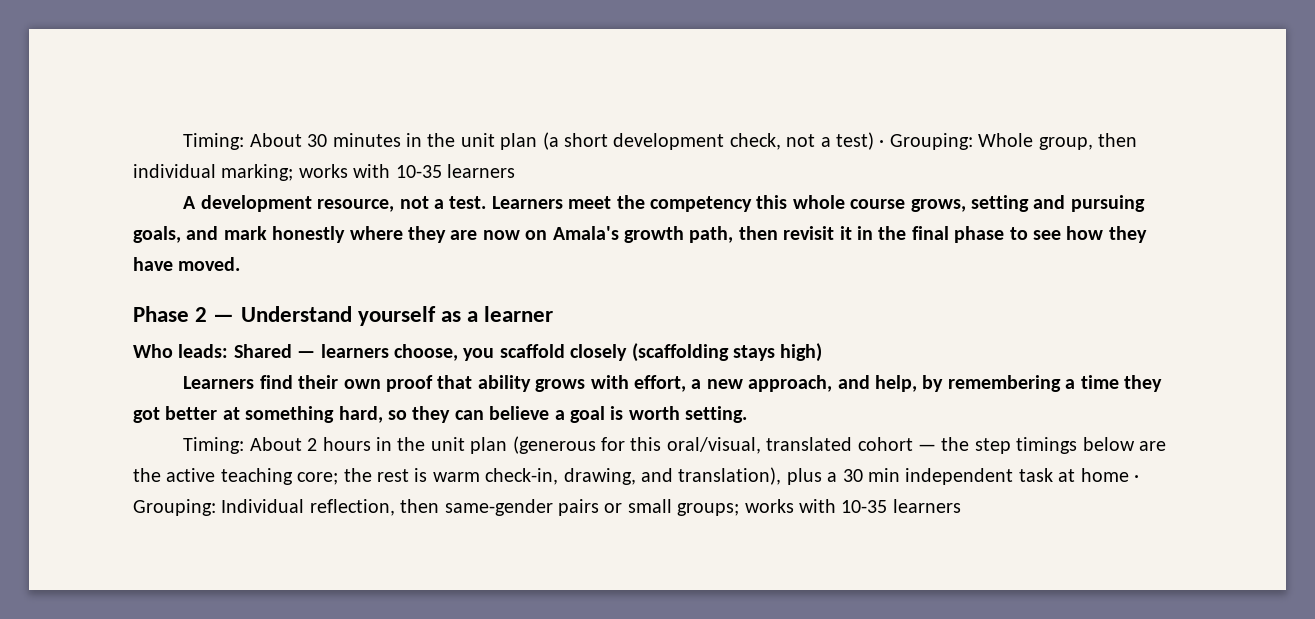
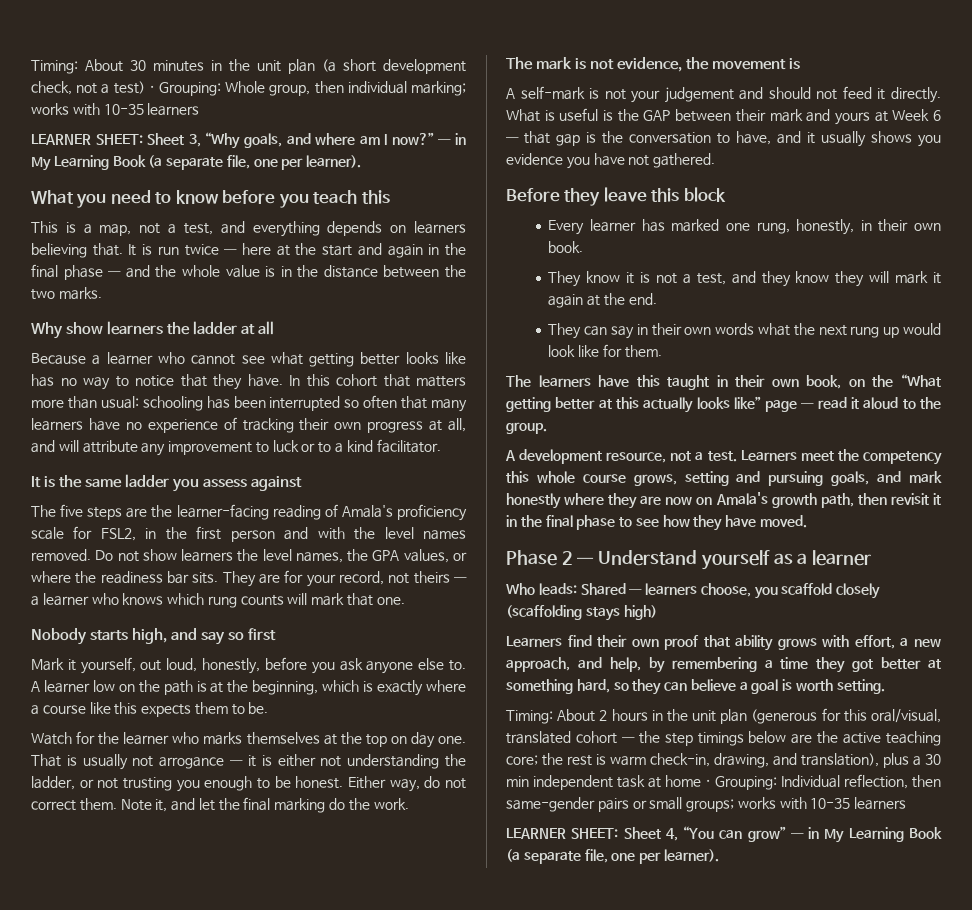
(515, 171) none -> [31,132,466,149] [31,155,362,171] [31,190,390,208] [31,221,466,237] [31,243,467,258] [31,264,466,280] [31,287,102,300] [31,321,275,339] [31,352,467,367] [31,374,466,390] [31,395,467,412] [31,417,466,433] [31,439,441,456] [31,474,303,492] [31,504,467,521] [31,526,466,542] [31,549,467,563] [31,570,467,587] [31,593,405,608] [31,628,277,645] [31,657,466,674] [31,680,466,696] [31,702,269,717] [31,731,466,748] [31,754,466,770] [31,776,467,792] [31,797,409,813] [506,57,801,72] [506,86,941,103] [506,108,941,125] [506,131,941,147] [506,153,716,169] [506,187,726,206] [548,219,941,235] [548,241,584,253] [548,271,941,287] [548,293,657,308] [548,323,941,339] [548,344,662,358] [506,374,941,390] [506,396,942,413] [506,422,547,434] // LEARNER SHEET: Sheet 3, “Why goals, and where am I now?” — in My Learning Book (a separate file, one per learner). // What you need to know before you teach this // This is a map, not a test, and everything depends on learners believing that. It is run twice — here at the start and again in the final phase — and the whole value is in the distance between the two marks. // Why show learners the ladder at all // Because a learner who cannot see what getting better looks like has no way to notice that they have. In this cohort that matters more than usual: schooling has been interrupted so often that many learners have no experience of tracking their own progress at all, and will attribute any improvement to luck or to a kind facilitator. // It is the same ladder you assess against // The five steps are the learner-facing reading of Amala's proficiency scale for FSL2, in the first person and with the level names removed. Do not show learners the level names, the GPA values, or where the readiness bar sits. They are for your record, not theirs — a learner who knows which rung counts will mark that one. // Nobody starts high, and say so first // Mark it yourself, out loud, honestly, before you ask anyone else to. A learner low on the path is at the beginning, which is exactly where a course like this expects them to be. // Watch for the learner who marks themselves at the top on day one. That is usually not arrogance — it is either not understanding the ladder, or not trusting you enough to be honest. Either way, do not correct them. Note it, and let the final marking do the work. // The mark is not evidence, the movement is // A self-mark is not your judgement and should not feed it directly. What is useful is the GAP between their mark and yours at Week 6 — that gap is the conversation to have, and it usually shows you evidence you have not gathered. // Before they leave this block // Every learner has marked one rung, honestly, in their own book. // They know it is not a test, and they know they will mark it again at the end. // They can say in their own words what the next rung up would look like for them. // The learners have this taught in their own book, on the “What getting better at this actually looks like” page — read it aloud to the group.
(961, 506) none -> [506,826,942,843] [506,849,719,864] // LEARNER SHEET: Sheet 4, “You can grow” — in My Learning Book (a separate file, one per learner).

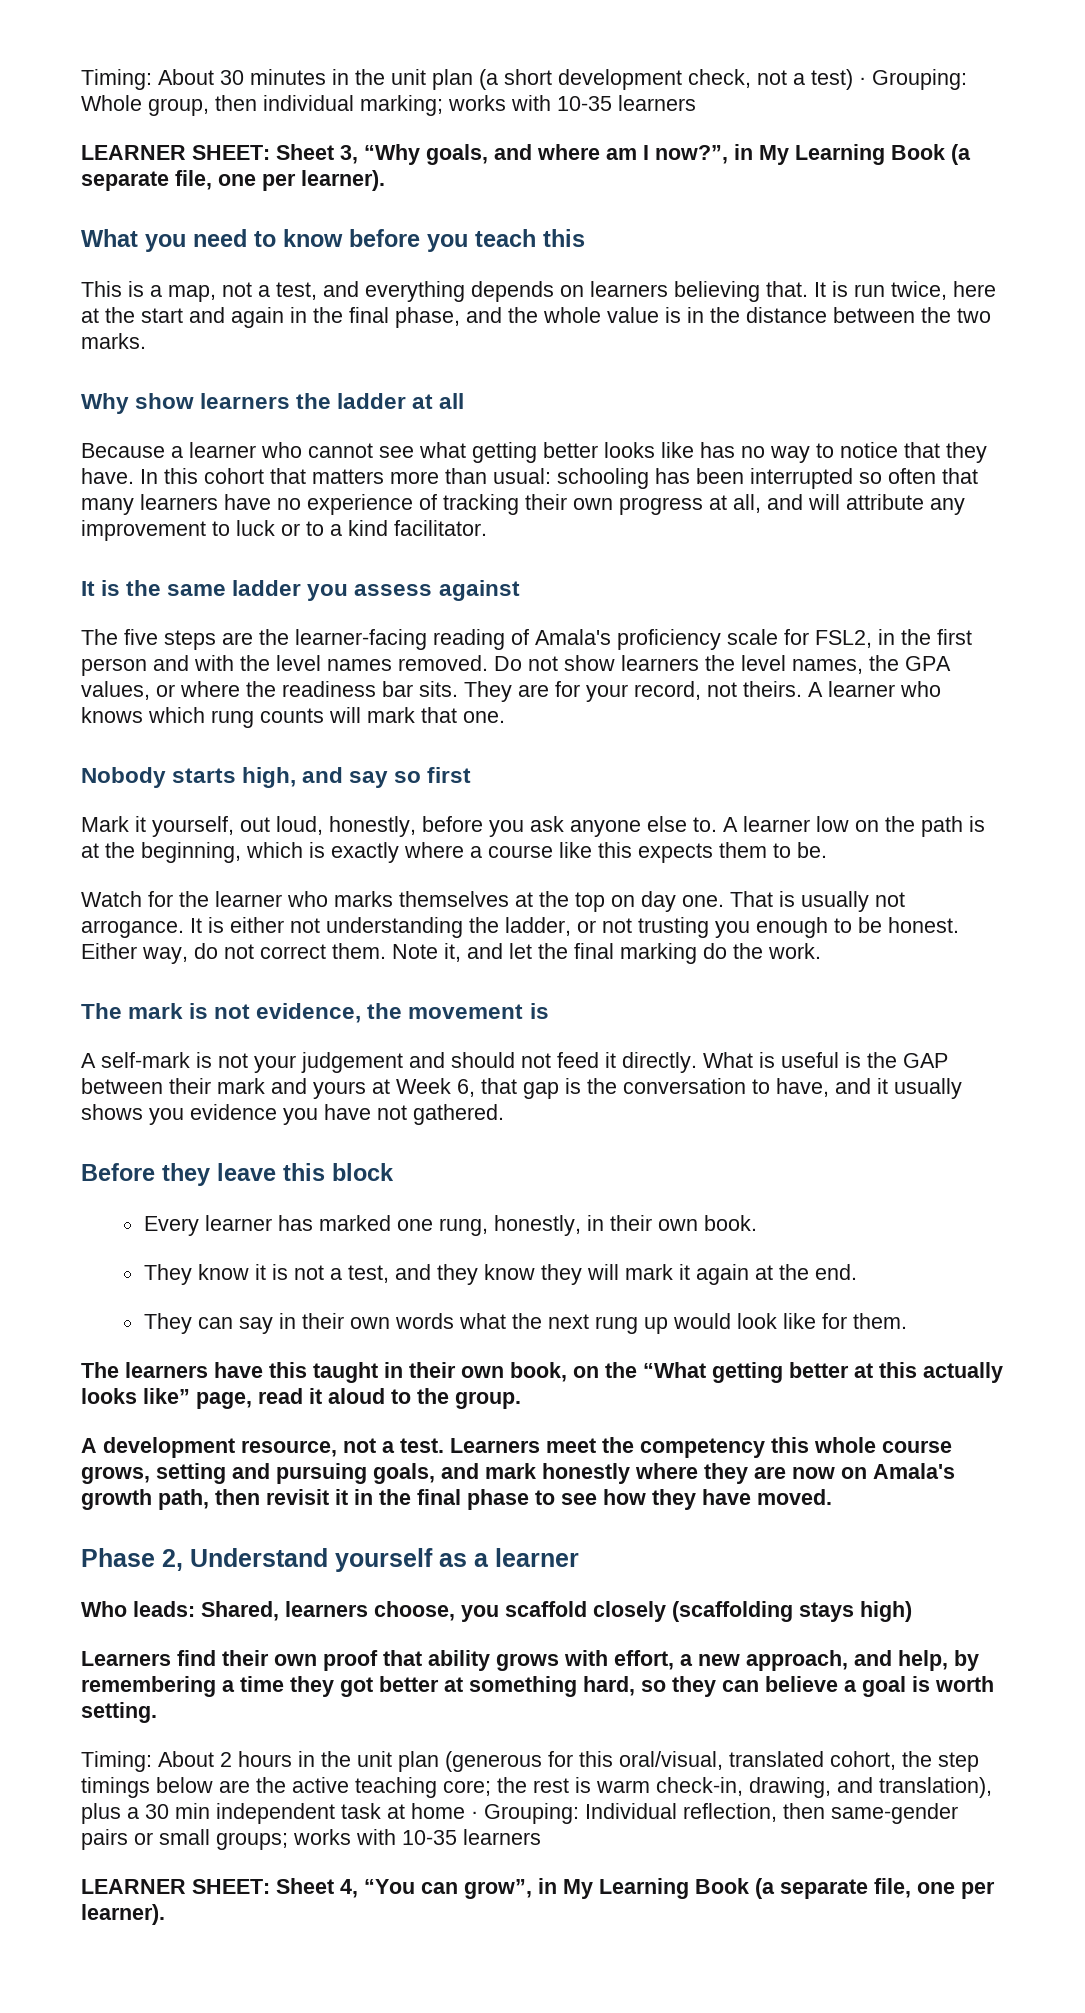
[391,132,452,145] now?” — -> [655,145,728,164] now?”,
[184,244,238,256] twice — -> [891,281,947,300] twice,
[63,265,122,280] phase — -> [395,307,460,328] phase,
[413,571,467,584] [31,596,39,606] theirs — a -> [743,681,823,697] theirs. A
[159,755,256,769] arrogance — it -> [81,918,202,938] arrogance. It
[932,110,941,121] [506,137,519,142] 6 — -> [457,1079,475,1097] 6,
[765,400,815,412] page — -> [196,1392,252,1409] page,
[561,551,595,565] 2 — -> [162,1549,183,1571] 2,
[580,583,643,595] Shared — -> [201,1601,279,1621] Shared,
[575,731,635,744] cohort — -> [830,1751,896,1770] cohort,
[747,826,804,842] grow” — -> [464,1879,532,1899] grow”,

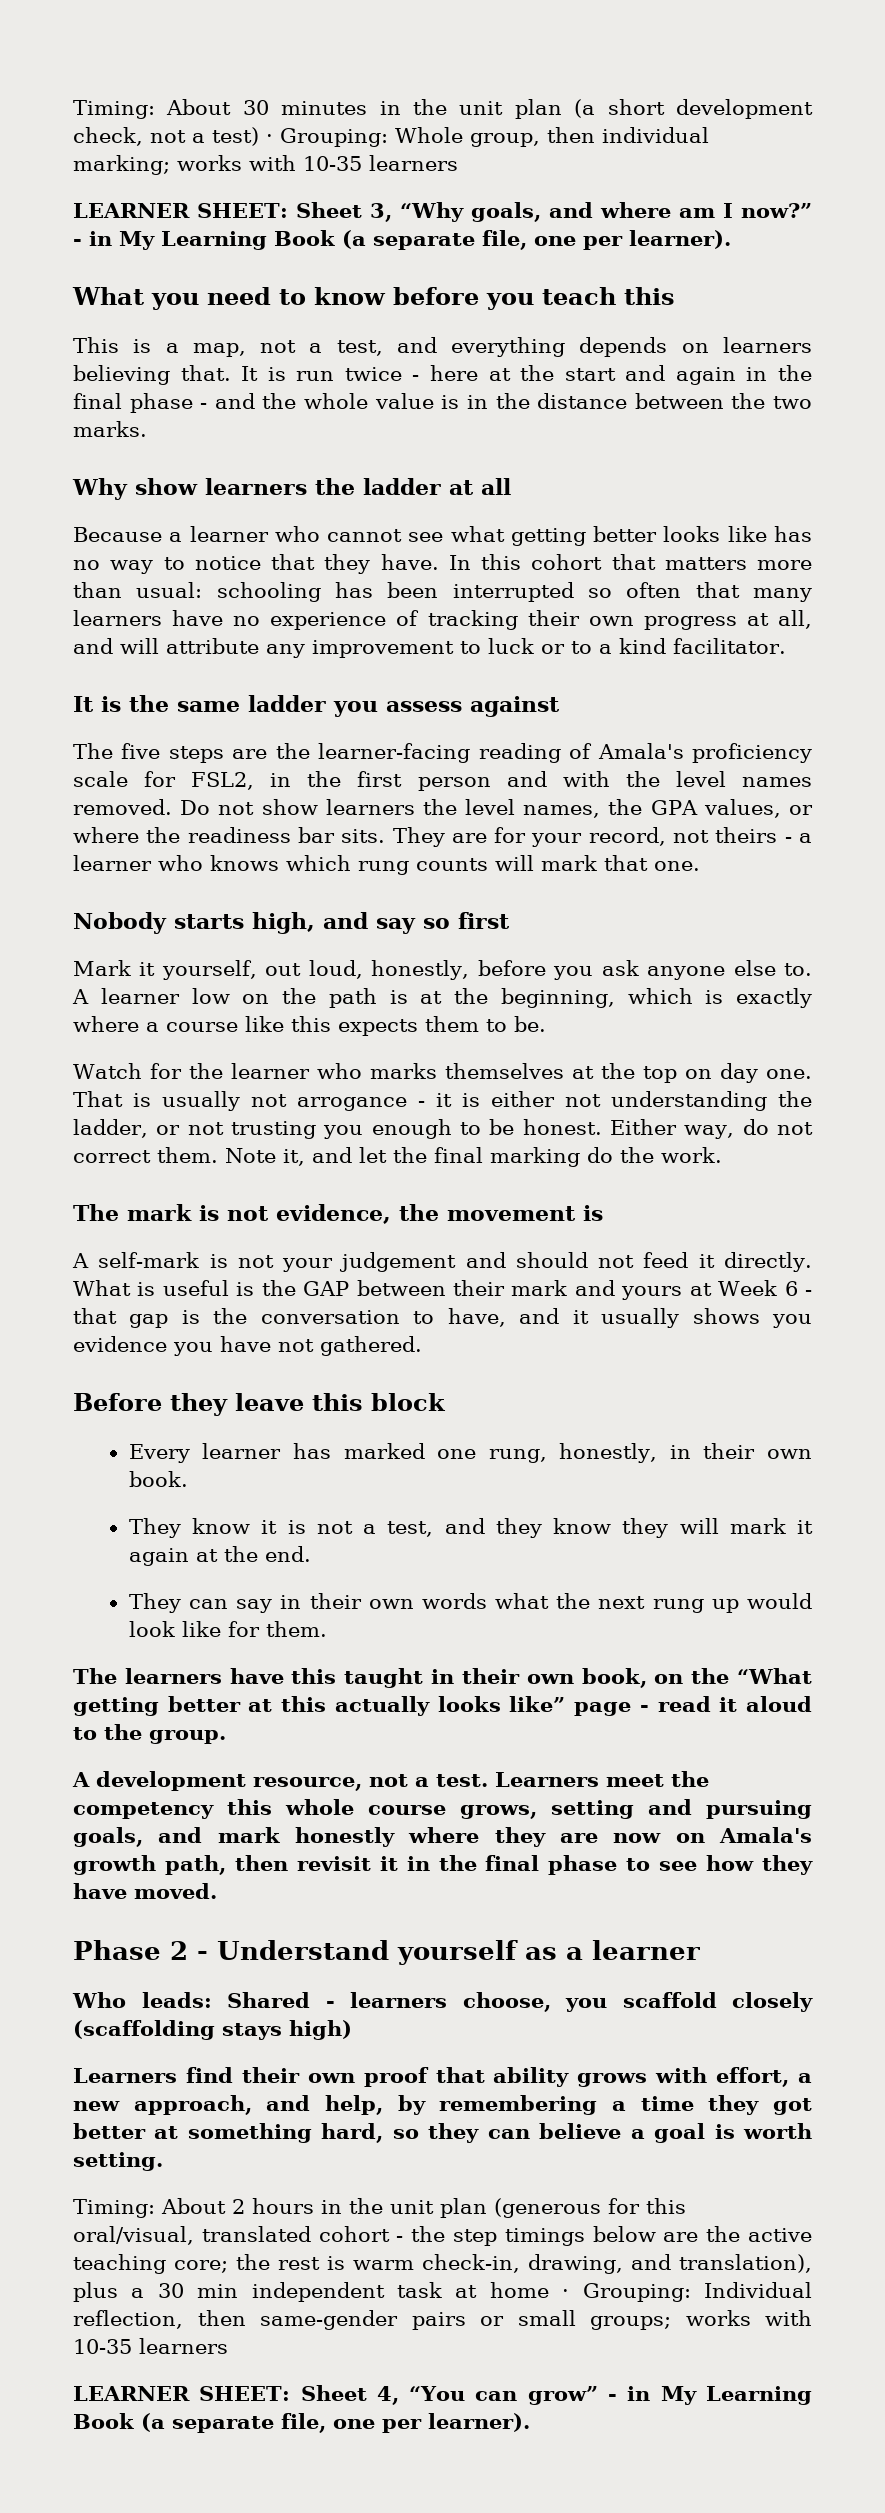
[655,145,728,164] now?”, -> [740,203,812,218] [73,239,82,246] now?” -
[891,281,947,300] twice, -> [344,367,420,381] twice -
[395,307,460,328] phase, -> [129,393,208,413] phase -
[743,681,823,697] theirs. A -> [715,827,812,843] theirs - a
[81,918,202,938] arrogance. It -> [297,1093,452,1111] arrogance - it
[457,1079,475,1097] 6, -> [784,1281,812,1296] 6 -
[196,1392,252,1409] page, -> [574,1702,649,1716] page -
[162,1549,183,1571] 2, -> [170,1941,208,1960] 2 -
[201,1601,279,1621] Shared, -> [227,1992,335,2008] Shared -
[830,1751,896,1770] cohort, -> [318,2226,404,2242] cohort -
[464,1879,532,1899] grow”, -> [527,2386,618,2405] grow” -

